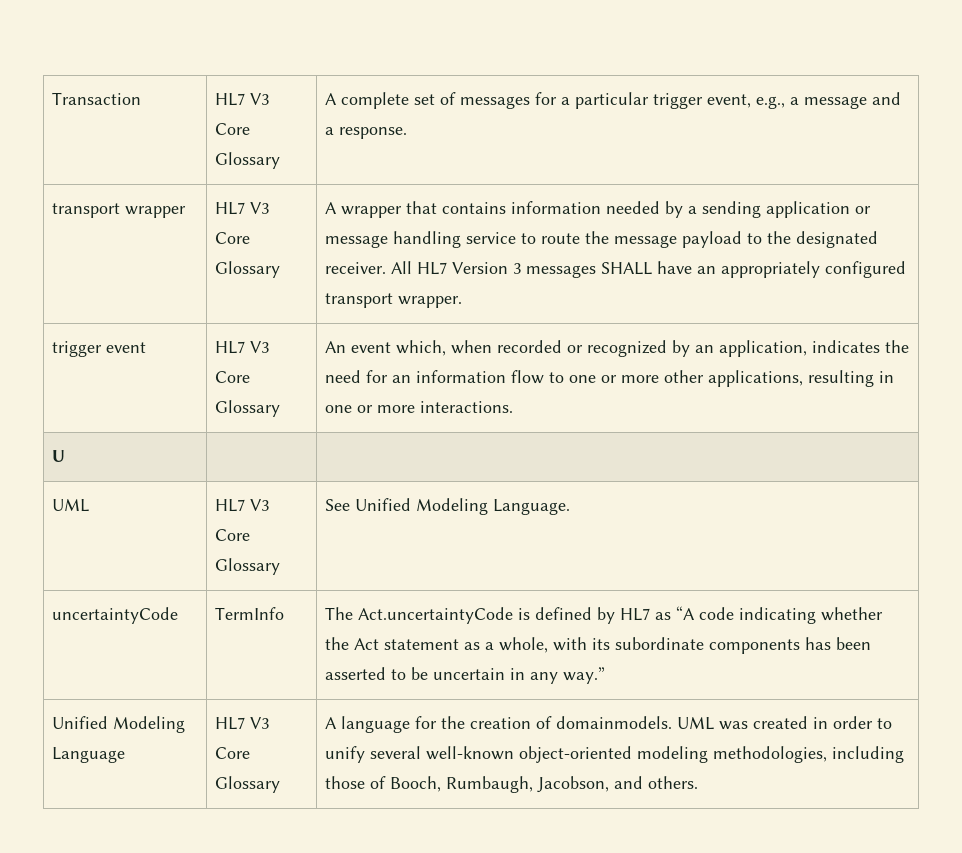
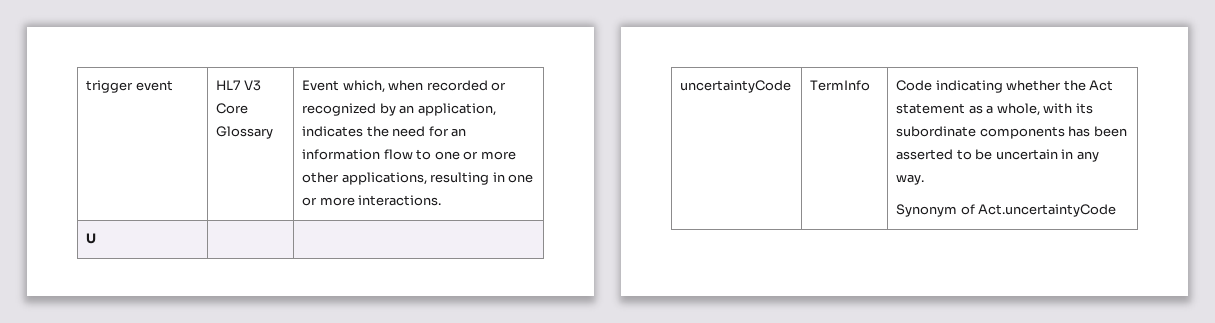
[51,92,141,105] [214,93,269,106] [214,123,250,135] [214,152,280,169] [324,92,901,109] [324,127,407,139] [51,203,186,218] [214,202,269,215] [214,232,250,244] [214,261,280,278] [324,201,871,218] [324,231,878,248] [324,261,906,278] [324,293,462,308] Transaction | HL7 V3 Core Glossary | A complete set of messages for a particular trigger event, e.g., a message and a response. // transport wrapper | HL7 V3 Core Glossary | A wrapper that contains information needed by a sending application or message handling service to route the message payload to the designated receiver. All HL7 Version 3 messages SHALL have an appropriately configured transport wrapper. // -> (86, 86) none
[324,341,391,353] An event -> [302,80,340,91] Event
[51,499,89,512] [214,499,269,512] [214,529,250,541] [214,558,280,575] [324,498,570,515] [51,607,178,624] [214,607,284,620] [324,606,734,624] UML | HL7 V3 Core Glossary | See Unified Modeling Language. // uncertaintyCode | TermInfo | The Act.uncertaintyCode is defined by HL7 as “A code -> [680,80,792,93] [810,80,871,91] [896,80,933,91] uncertaintyCode | TermInfo | Code
[562,667,605,684] [51,716,185,733] [51,747,125,763] [214,717,269,730] [214,747,250,759] [214,776,280,793] [324,716,892,733] [324,746,904,763] [324,776,698,793] way.” // Unified Modeling Language | HL7 V3 Core Glossary | A language for the creation of domainmodels. UML was created in order to unify several well-known object-oriented modeling methodologies, including those of Booch, Rumbaugh, Jacobson, and others. -> [896,174,925,185] [896,204,1117,217] way. // Synonym of Act.uncertaintyCode

